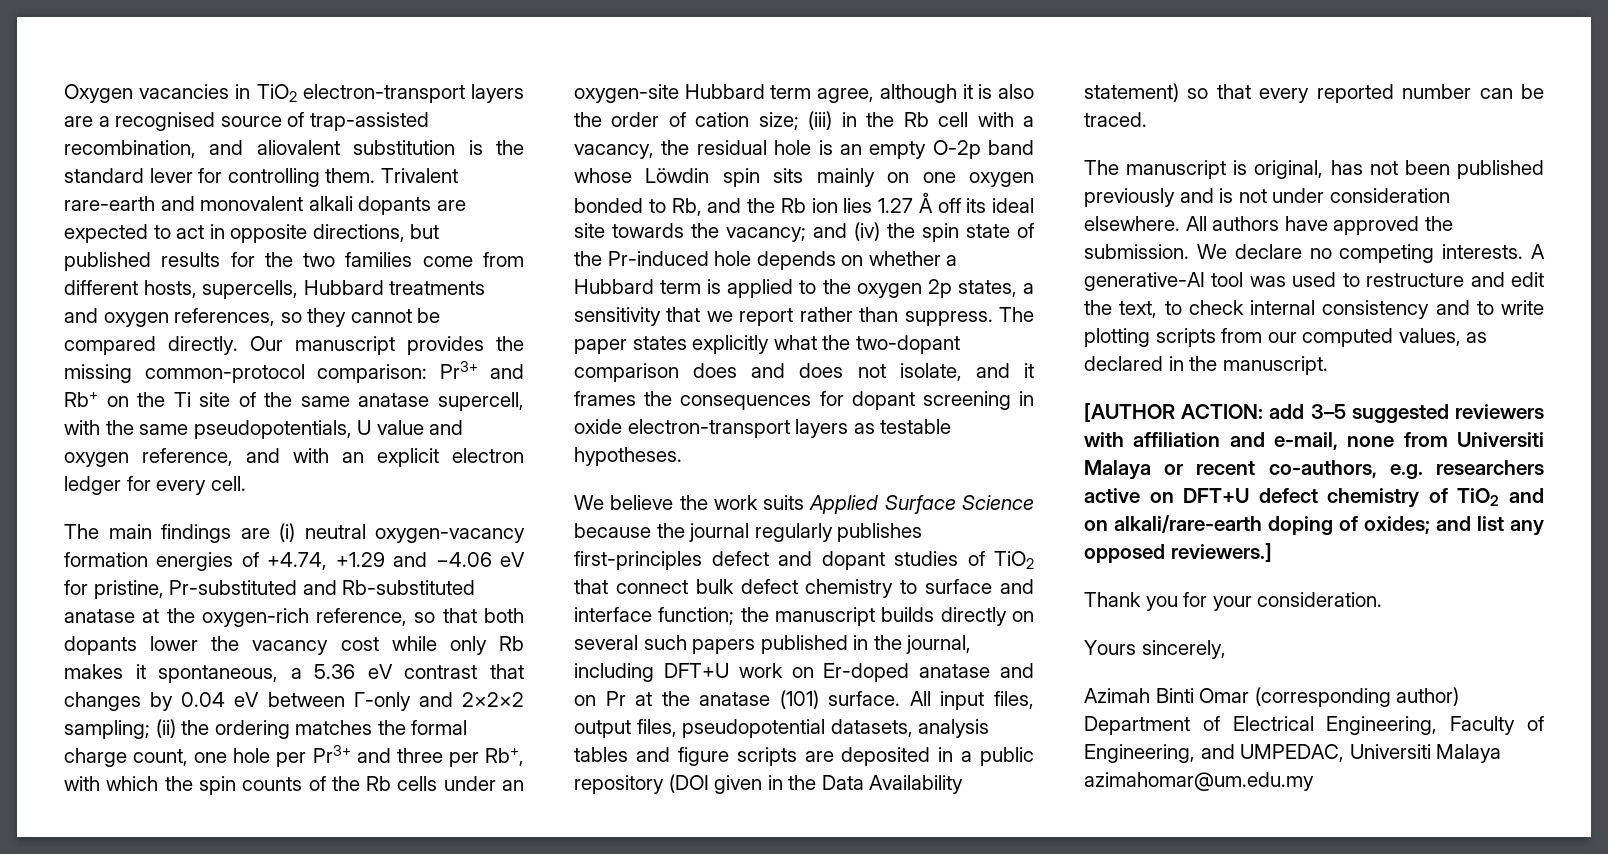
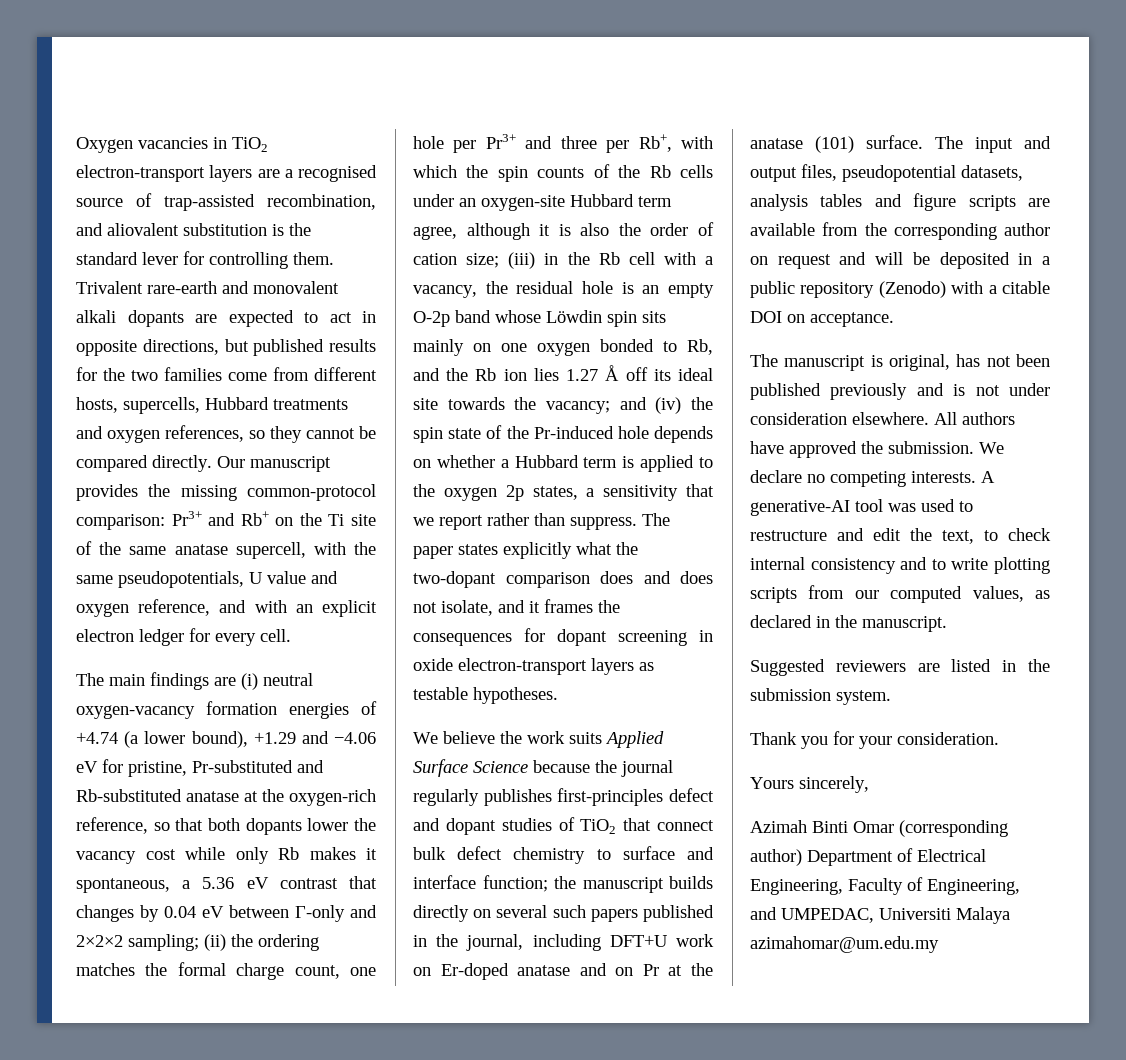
[267,552,328,570] +4.74, -> [76,731,248,748] +4.74 (a lower bound),
[909,691,1034,710] All input files, -> [935,136,1051,153] The input and
(834, 756) none -> [750,222,1050,240] [750,252,930,269] available from the corresponding author on request and will be
[668,774,964,794] [1084,83,1544,103] [1084,112,1147,127] (DOI given in the Data Availability statement) so that every reported number can be traced. -> [878,281,1050,298] [750,311,894,327] (Zenodo) with a citable DOI on acceptance.
[1084,403,1544,423] [1084,432,1544,450] [1084,460,1544,480] [1084,488,1544,508] [1084,515,1544,536] [1084,543,1272,563] [AUTHOR ACTION: add 3–5 suggested reviewers with affiliation and e-mail, none from Universiti Malaya or recent co-authors, e.g. researchers active on DFT+U defect chemistry of TiO2 and on alkali/rare-earth doping of oxides; and list any opposed reviewers.] -> [750,659,1050,676] [750,688,891,705] Suggested reviewers are listed in the submission system.

